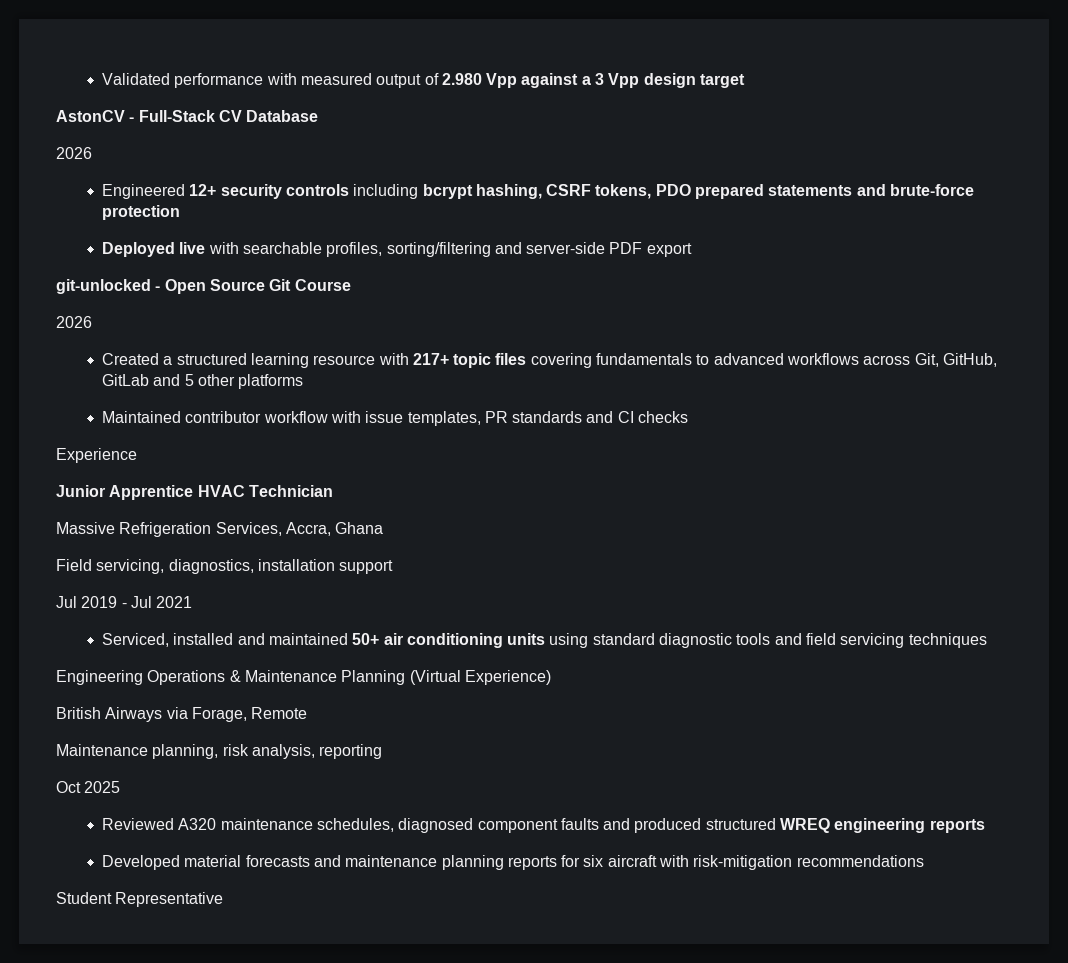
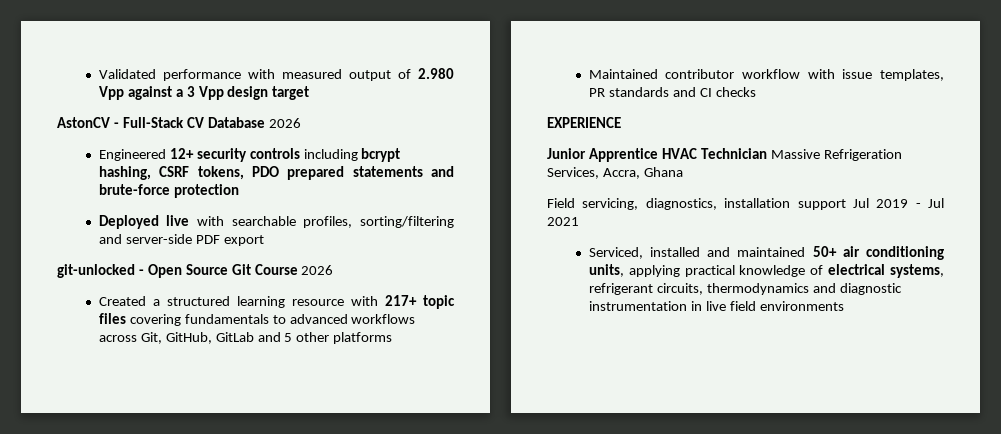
(319, 116) // -> (265, 122) none
(351, 285) // -> (298, 269) none
[56,448,137,463] Experience -> [547,117,621,128] EXPERIENCE
(333, 491) // -> (767, 153) none
(394, 567) // -> (846, 204) none
[507,633,987,648] [56,670,551,685] [56,707,308,722] [56,744,383,759] [56,781,121,793] [101,818,985,833] [101,855,924,870] [56,892,224,907] units using standard diagnostic tools and field servicing techniques // Engineering Operations & Maintenance Planning (Virtual Experience) // British Airways via Forage, Remote // Maintenance planning, risk analysis, reporting // Oct 2025 // Reviewed A320 maintenance schedules, diagnosed component faults and produced structured WREQ engineering reports // Developed material forecasts and maintenance planning reports for six aircraft with risk-mitigation recommendations // Student Representative -> [588,264,944,278] [588,283,902,295] [588,301,844,311] units, applying practical knowledge of electrical systems, refrigerant circuits, thermodynamics and diagnostic instrumentation in live field environments

